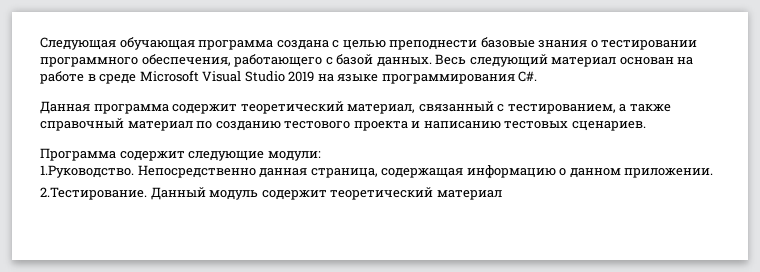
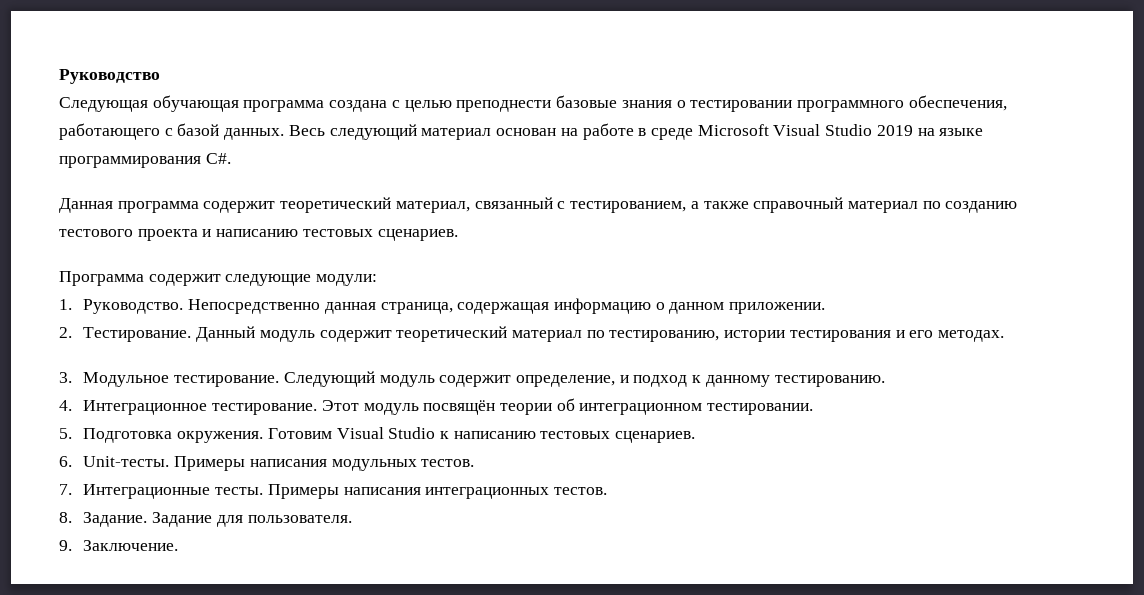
(40, 43) none -> [59,69,160,84] Руководство //
[40,165,134,178] 1.Руководство. -> [59,299,184,314] 1. Руководство.
[40,187,147,200] 2.Тестирование. -> [59,327,192,342] 2. Тестирование.
(502, 195) none -> [586,330,1005,342] [59,371,885,387] [59,398,814,415] [59,427,696,443] [59,456,475,471] [59,484,607,499] [59,512,352,527] [59,540,179,551] по тестированию, истории тестирования и его методах. // 3. Модульное тестирование. Следующий модуль содержит определение, и подход к данному тестированию. // 4. Интеграционное тестирование. Этот модуль посвящён теории об интеграционном тестировании. // 5. Подготовка окружения. Готовим Visual Studio к написанию тестовых сценариев. // 6. Unit-тесты. Примеры написания модульных тестов. // 7. Интеграционные тесты. Примеры написания интеграционных тестов. // 8. Задание. Задание для пользователя. // 9. Заключение.

